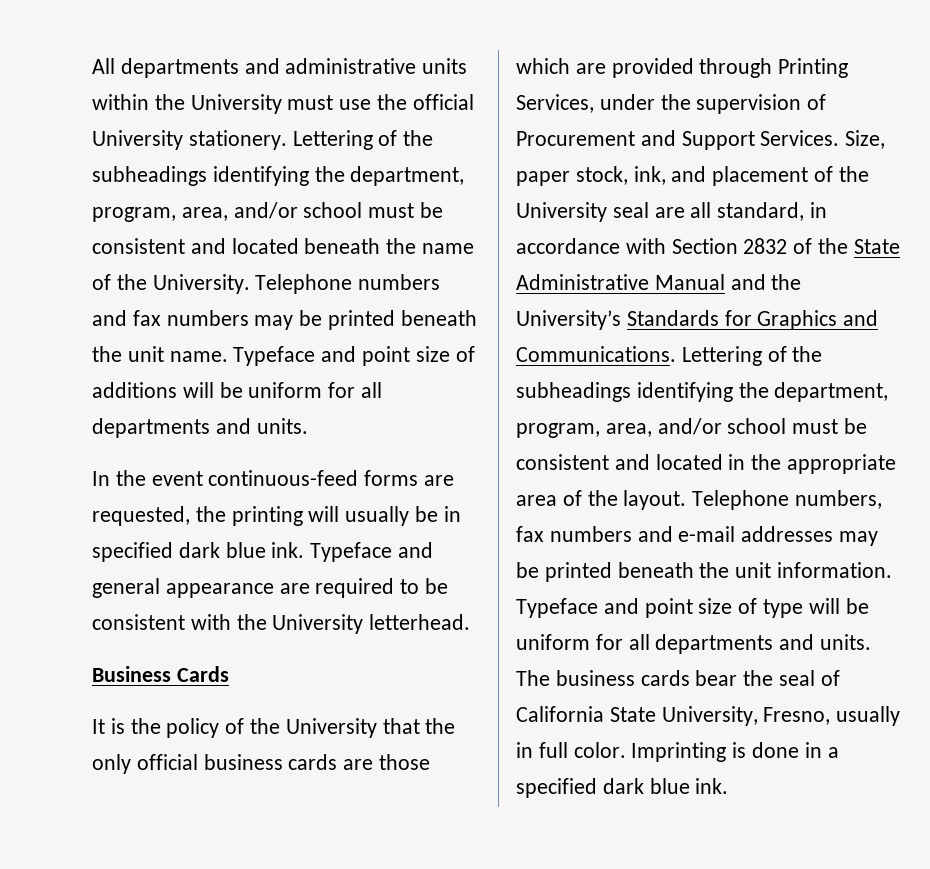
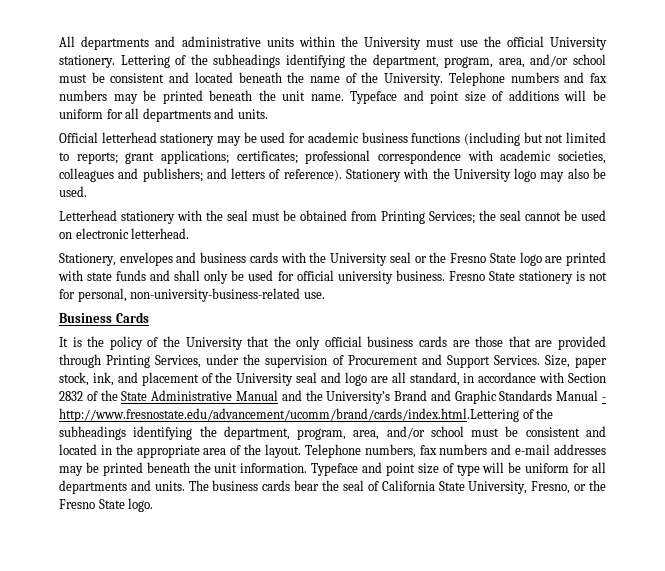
[92,470,455,486] [92,506,461,526] [92,542,434,562] [92,578,449,598] [92,614,471,634] In the event continuous-feed forms are requested, the printing will usually be in specified dark blue ink. Typeface and general appearance are required to be consistent with the University letterhead. -> [59,132,606,146] [59,150,606,164] [59,168,606,182] [59,186,87,197] [59,210,606,224] [59,228,190,239] [59,252,607,266] [58,270,607,284] [59,288,325,302] Official letterhead stationery may be used for academic business functions (including but not limited to reports; grant applications; certificates; professional correspondence with academic societies, colleagues and publishers; and letters of reference). Stationery with the University logo may also be used. // Letterhead stationery with the seal must be obtained from Printing Services; the seal cannot be used on electronic letterhead. // Stationery, envelopes and business cards with the University seal or the Fresno State logo are printed with state funds and shall only be used for official university business. Fresno State stationery is not for personal, non-university-business-related use.
[516,58,570,74] which -> [508,336,531,347] that
(649, 210) none -> [321,372,367,386] and logo
[626,310,879,330] [516,346,762,366] Standards for Graphics and Communications. Lettering -> [394,390,606,404] [59,408,519,422] Brand and Graphic Standards Manual - http://www.fresnostate.edu/advancement/ucomm/brand/cards/index.html.Lettering
[836,706,901,726] [516,742,839,762] [516,778,729,798] usually in full color. Imprinting is done in a specified dark blue ink. -> [574,480,607,491] [59,498,154,512] or the Fresno State logo.

